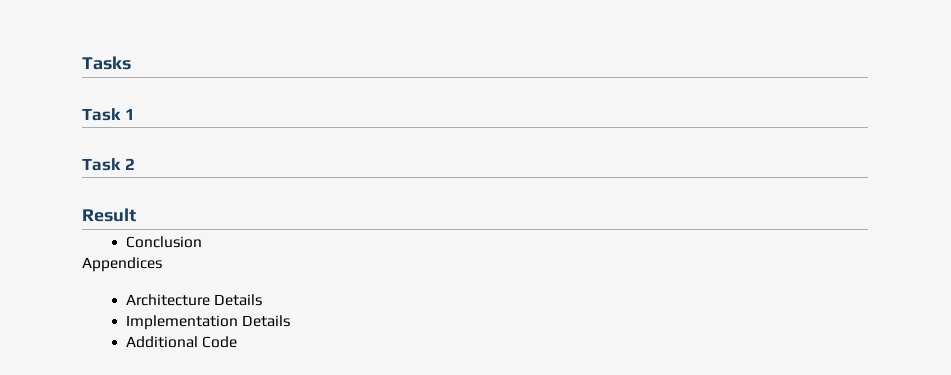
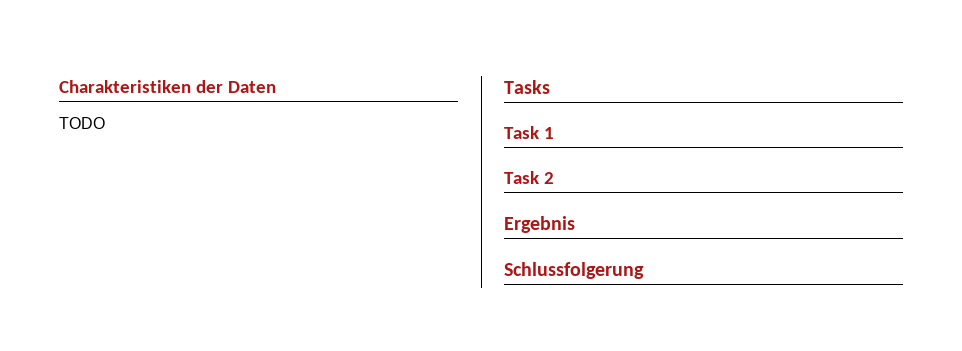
(82, 63) none -> [59,80,276,93] [59,117,105,129] Charakteristiken der Daten // TODO //
[82,208,136,222] [125,236,202,248] [82,257,162,272] [125,294,262,306] [125,315,290,330] [125,336,237,348] Result // Conclusion // Appendices // Architecture Details // Implementation Details // Additional Code -> [504,216,575,233] [504,262,644,279] Ergebnis // Schlussfolgerung

